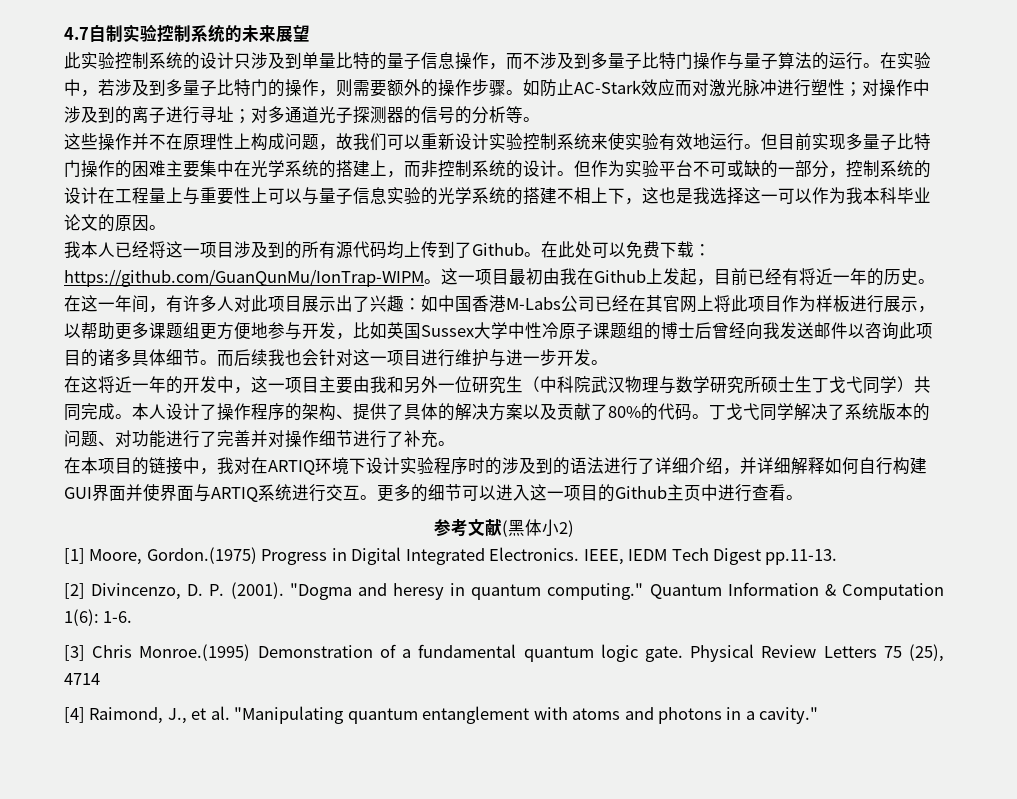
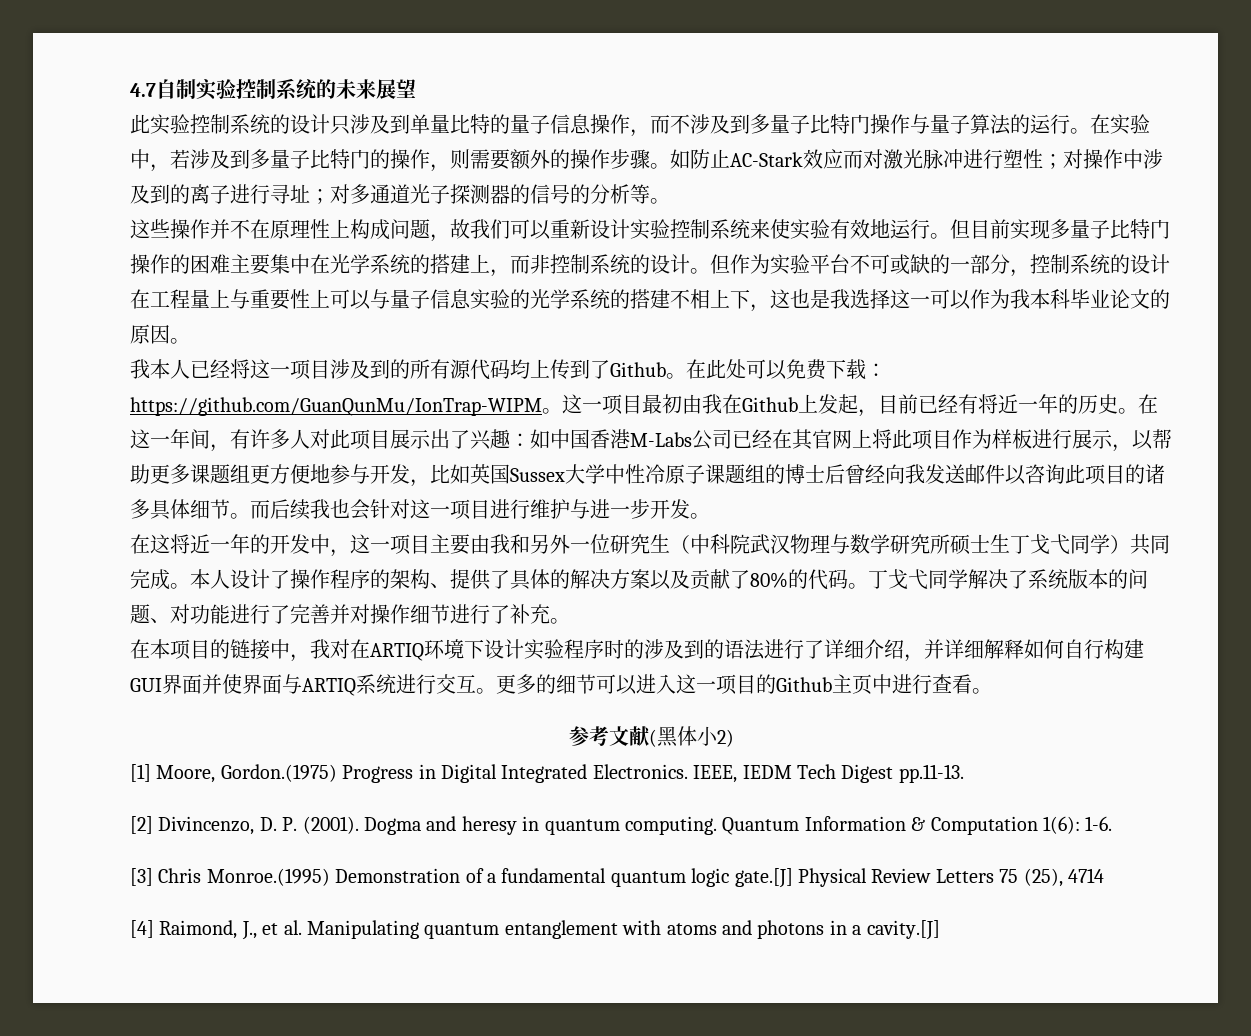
[289,583,352,600] "Dogma -> [364,817,421,835] Dogma
[547,583,644,600] computing." -> [624,816,717,835] computing.
[644,646,683,662] gate. -> [734,868,793,888] gate.[J]
[234,706,345,724] "Manipulating -> [307,920,419,939] Manipulating
[759,707,819,724] cavity." -> [866,920,940,940] cavity.[J]

